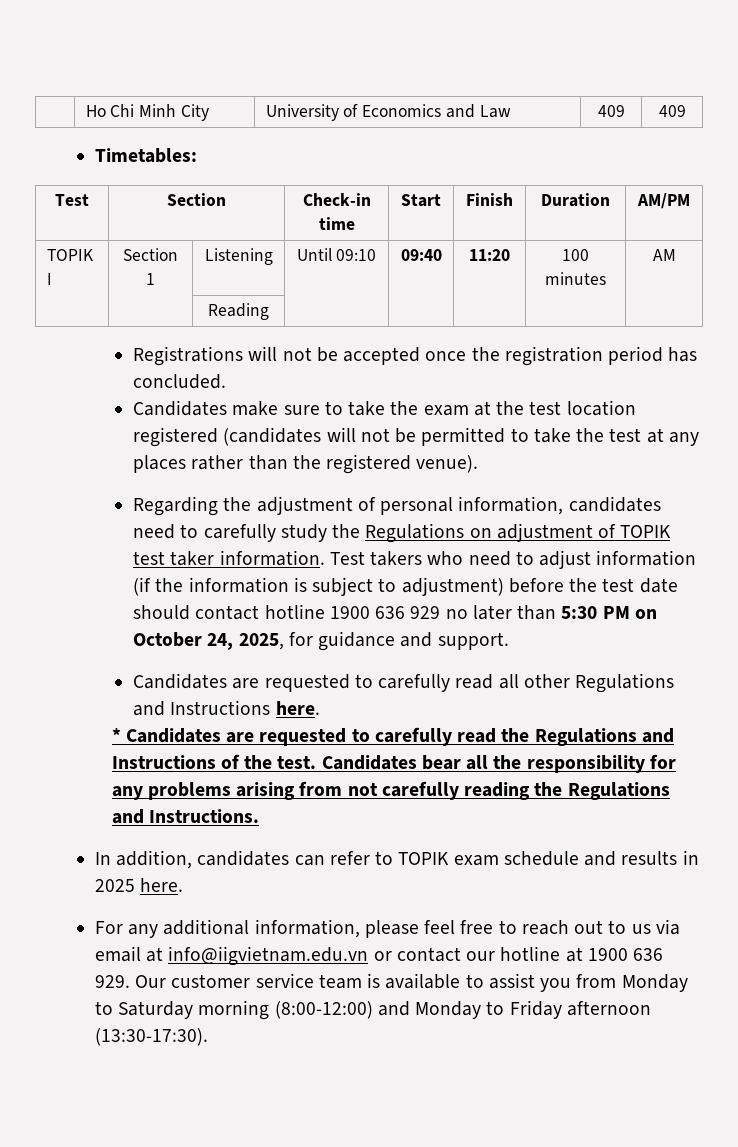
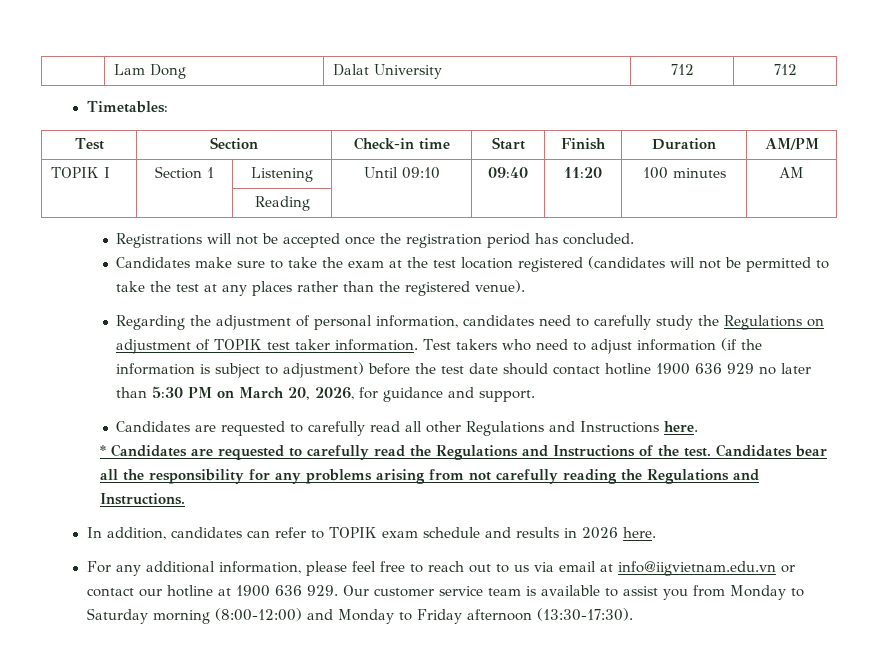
[85,104,209,121] [265,104,511,121] [597,105,625,117] [658,105,686,117] | Ho Chi Minh City | University of Economics and Law | 409 | 409 -> [113,64,186,79] [332,64,442,79] [670,64,694,75] [773,64,797,75] | Lam Dong | Dalat University | 712 | 712
[133,632,284,650] October 24, 2025, -> [239,387,355,400] March 20, 2026,
[94,879,135,892] 2025 -> [581,527,618,539] 2026

